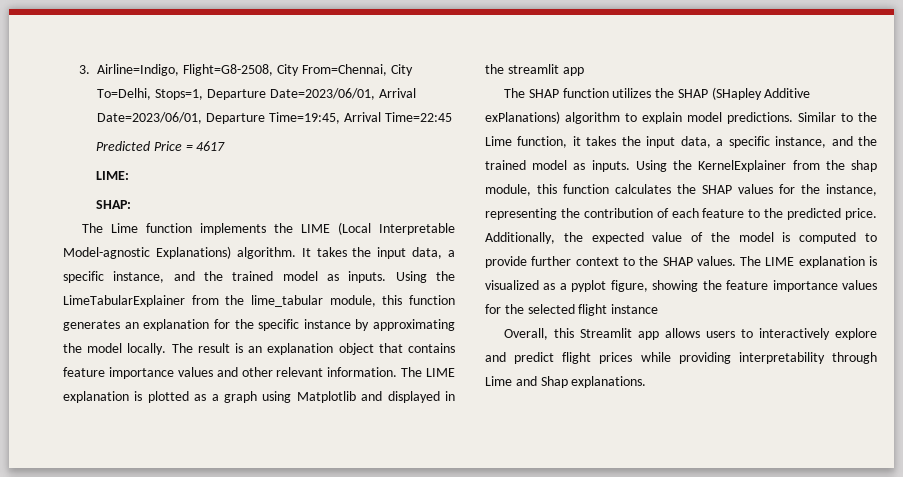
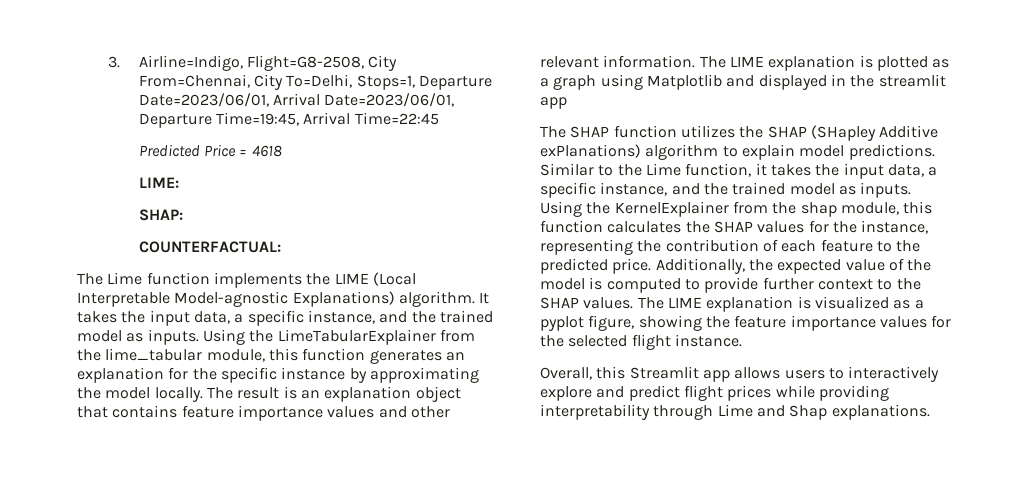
[196,141,226,151] 4617 -> [251,145,282,157] 4618
(131, 204) none -> [138,241,281,253] // COUNTERFACTUAL:
[611,304,659,314] instance -> [674,334,742,347] instance.

